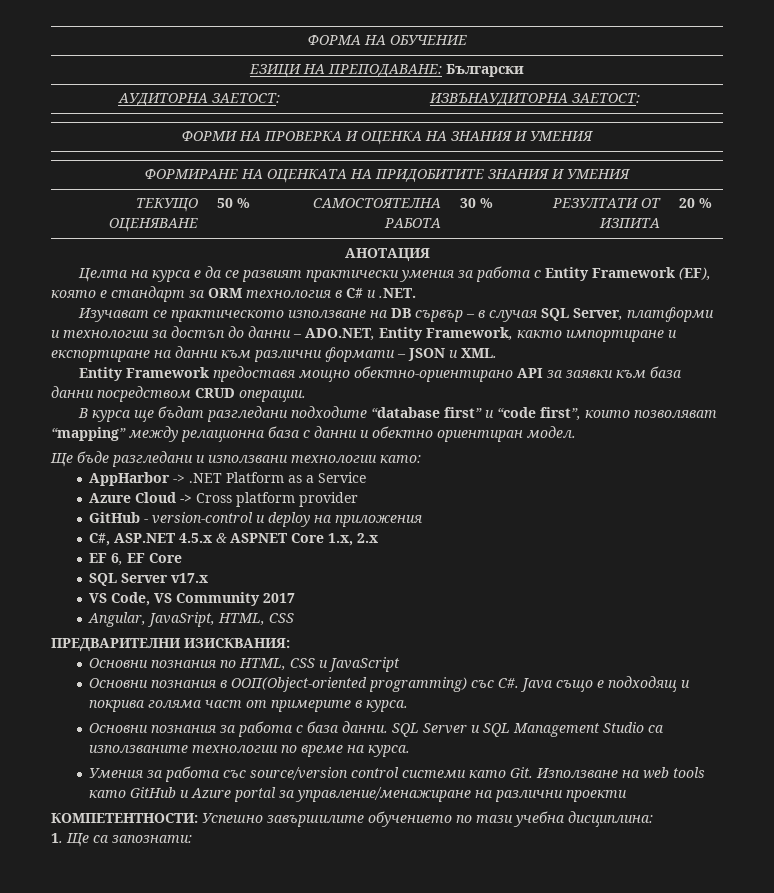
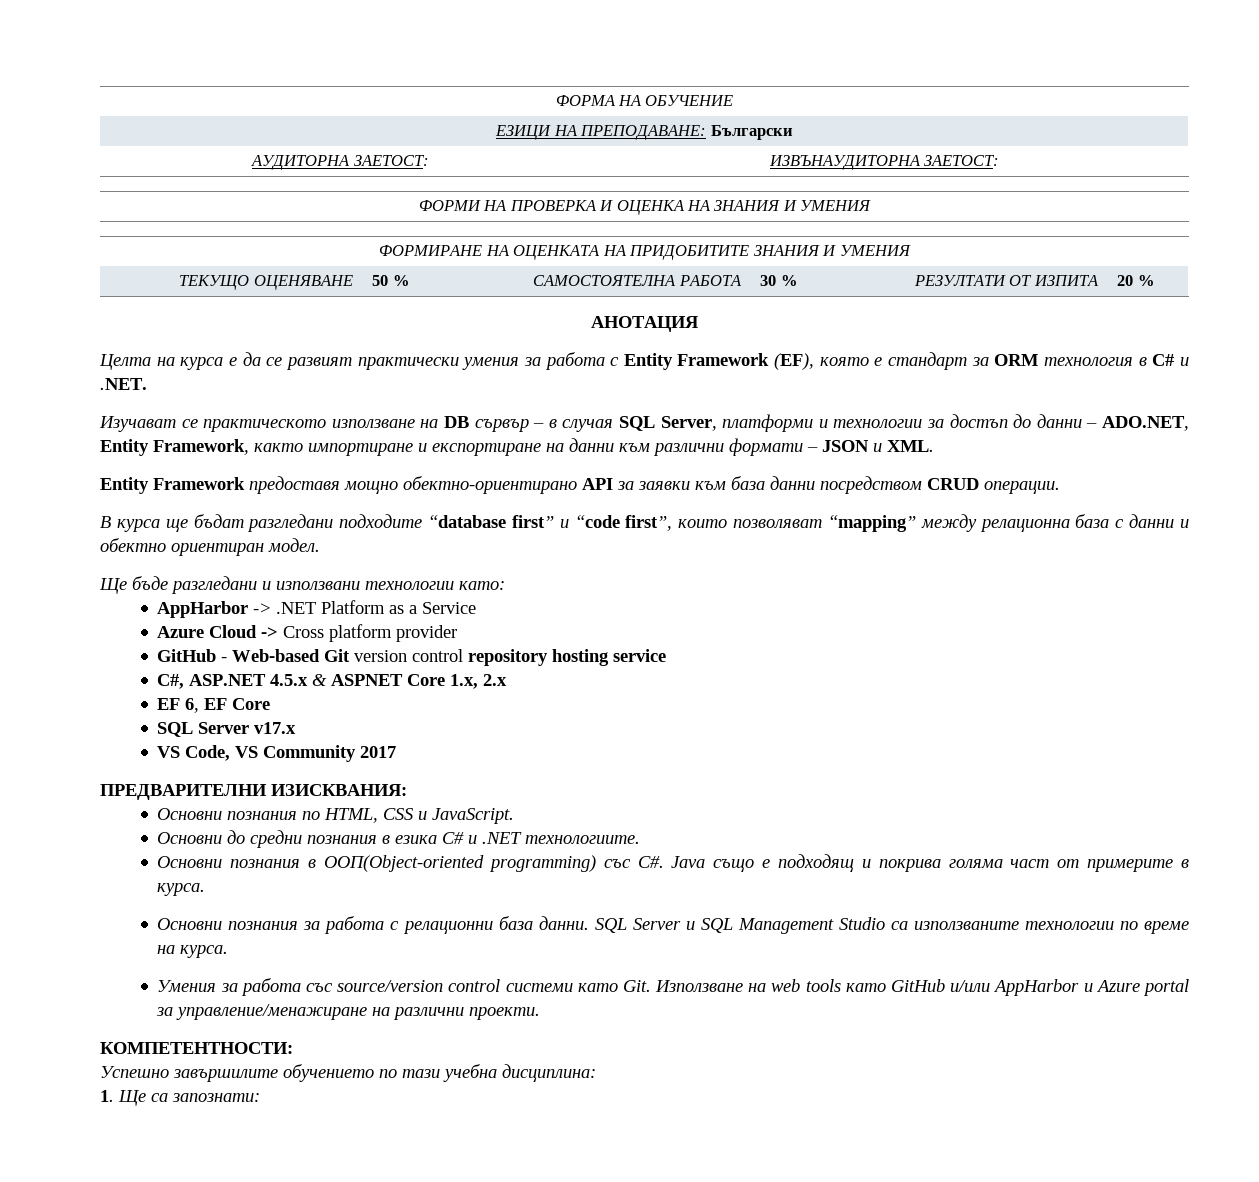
[152,512,423,527] version-control и deploy на приложения -> [232,649,667,666] Web-based Git version control repository hosting service
[88,612,295,627] // Angular, JavaSript, HTML, CSS -> (397, 752) none
[328,657,401,672] JavaScript -> [432,808,515,824] [157,830,641,848] JavaScript. // Основни до средни познания в езика C# и .NET технологиите.
(304, 729) none -> [402,921,493,934] релационни
(177, 792) none -> [950,979,1080,996] и/или AppHarbor
[566,790,628,802] проекти -> [469,1007,541,1020] проекти.
(198, 818) none -> (293, 1048) //

